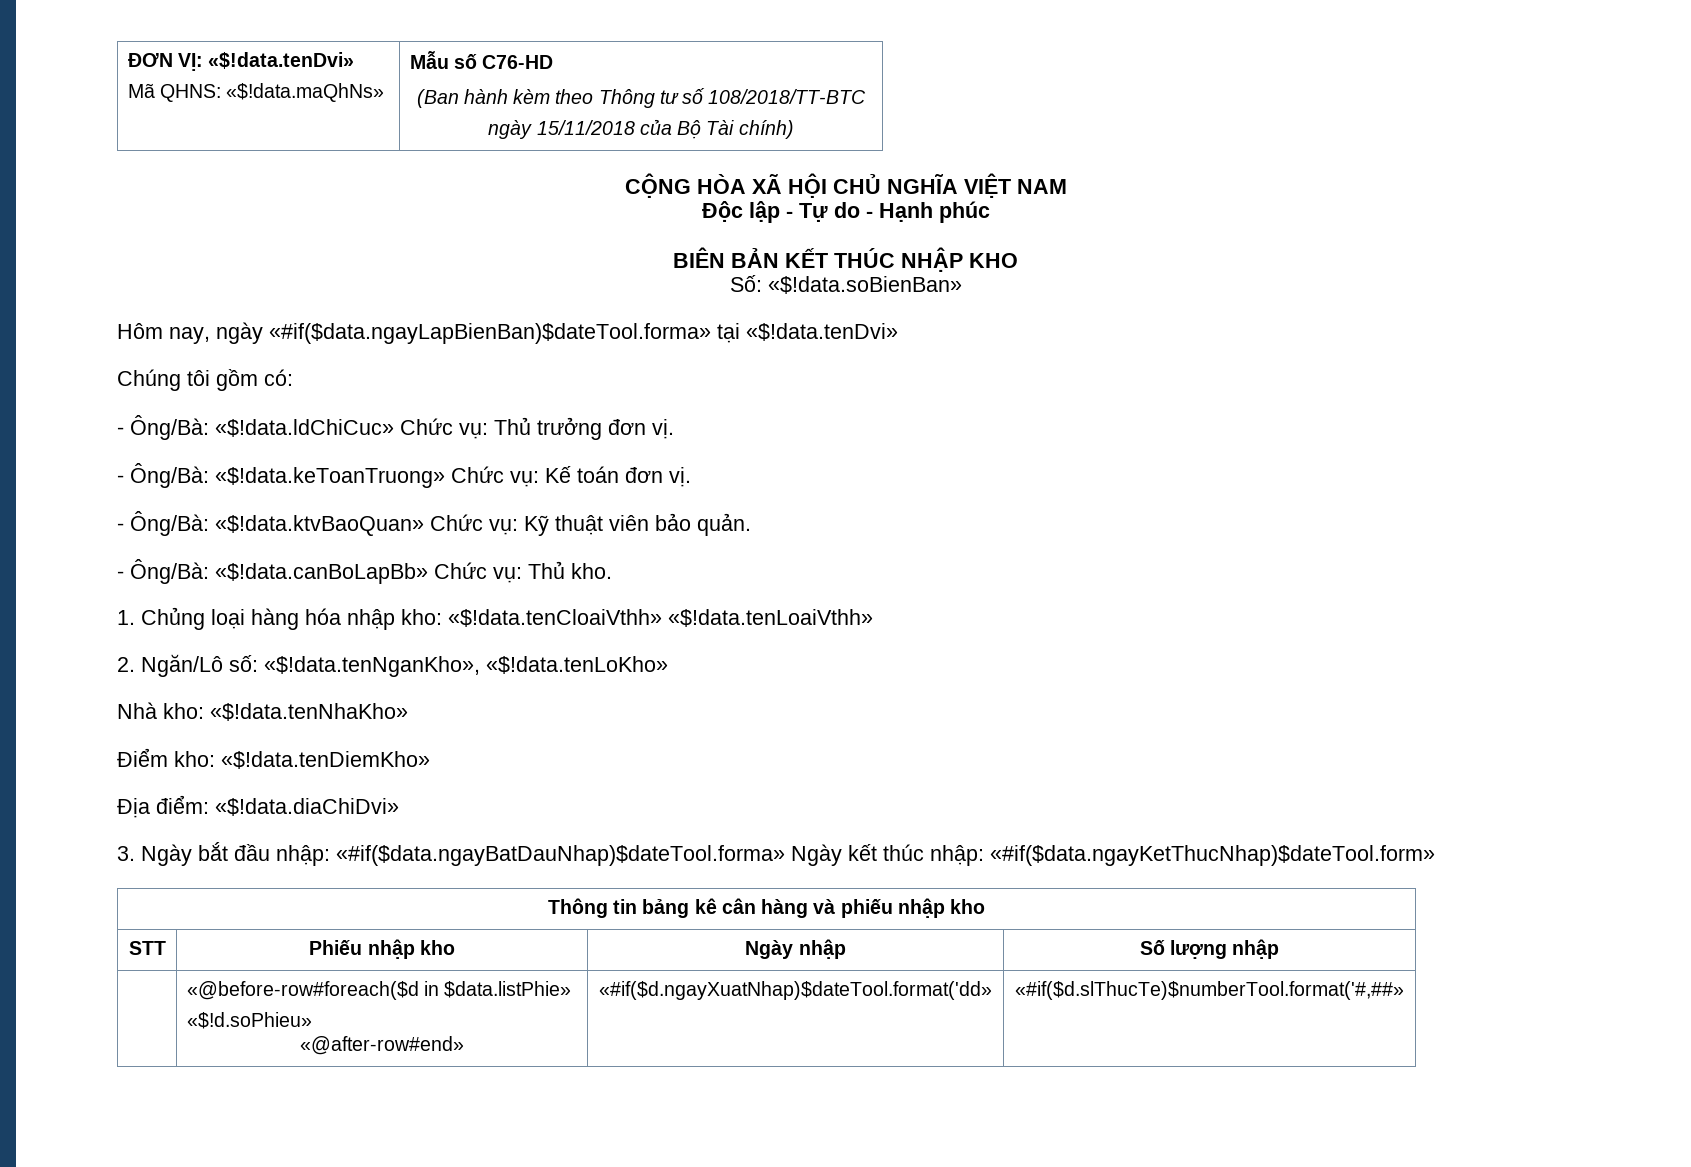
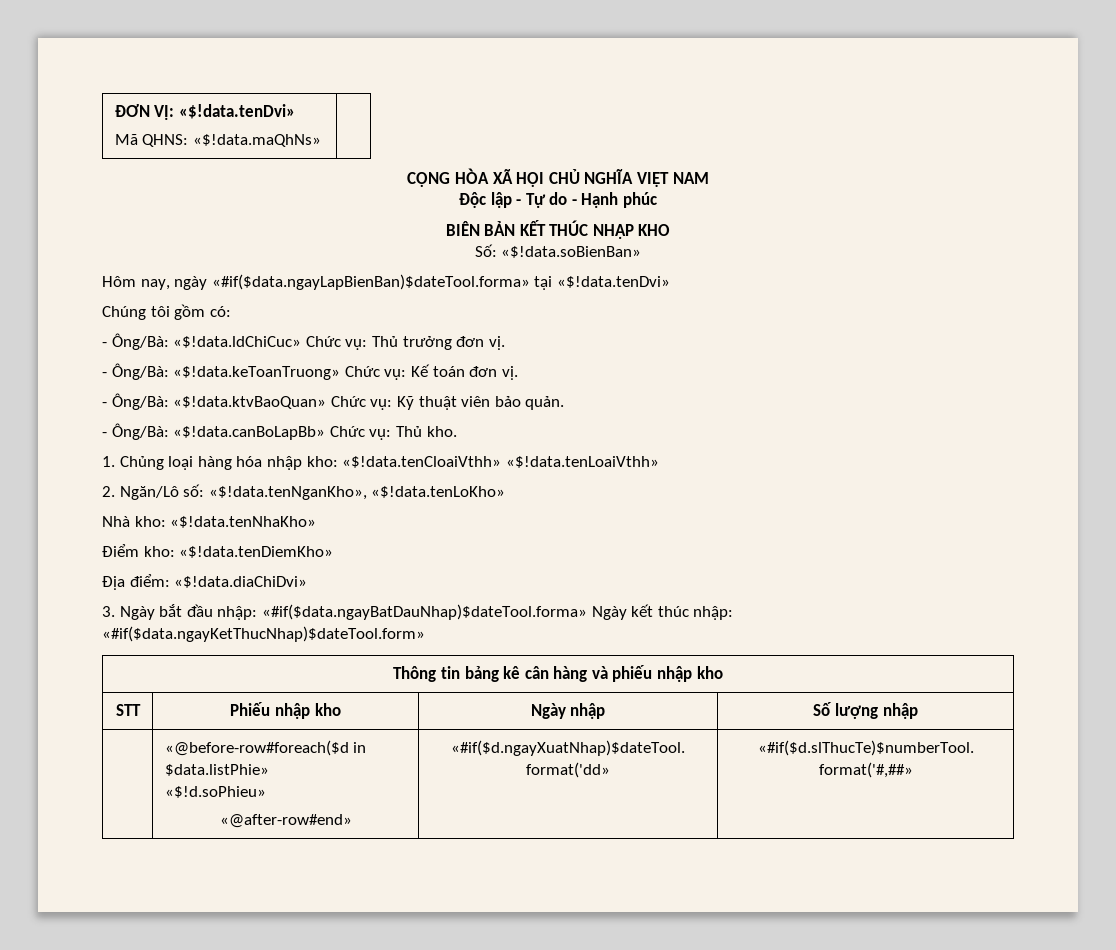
[409,51,554,69] [416,88,867,108] [488,119,794,139] Mẫu số C76-HD // (Ban hành kèm theo Thông tư số 108/2018/TT-BTC // ngày 15/11/2018 của Bộ Tài chính) -> (321, 140) none

